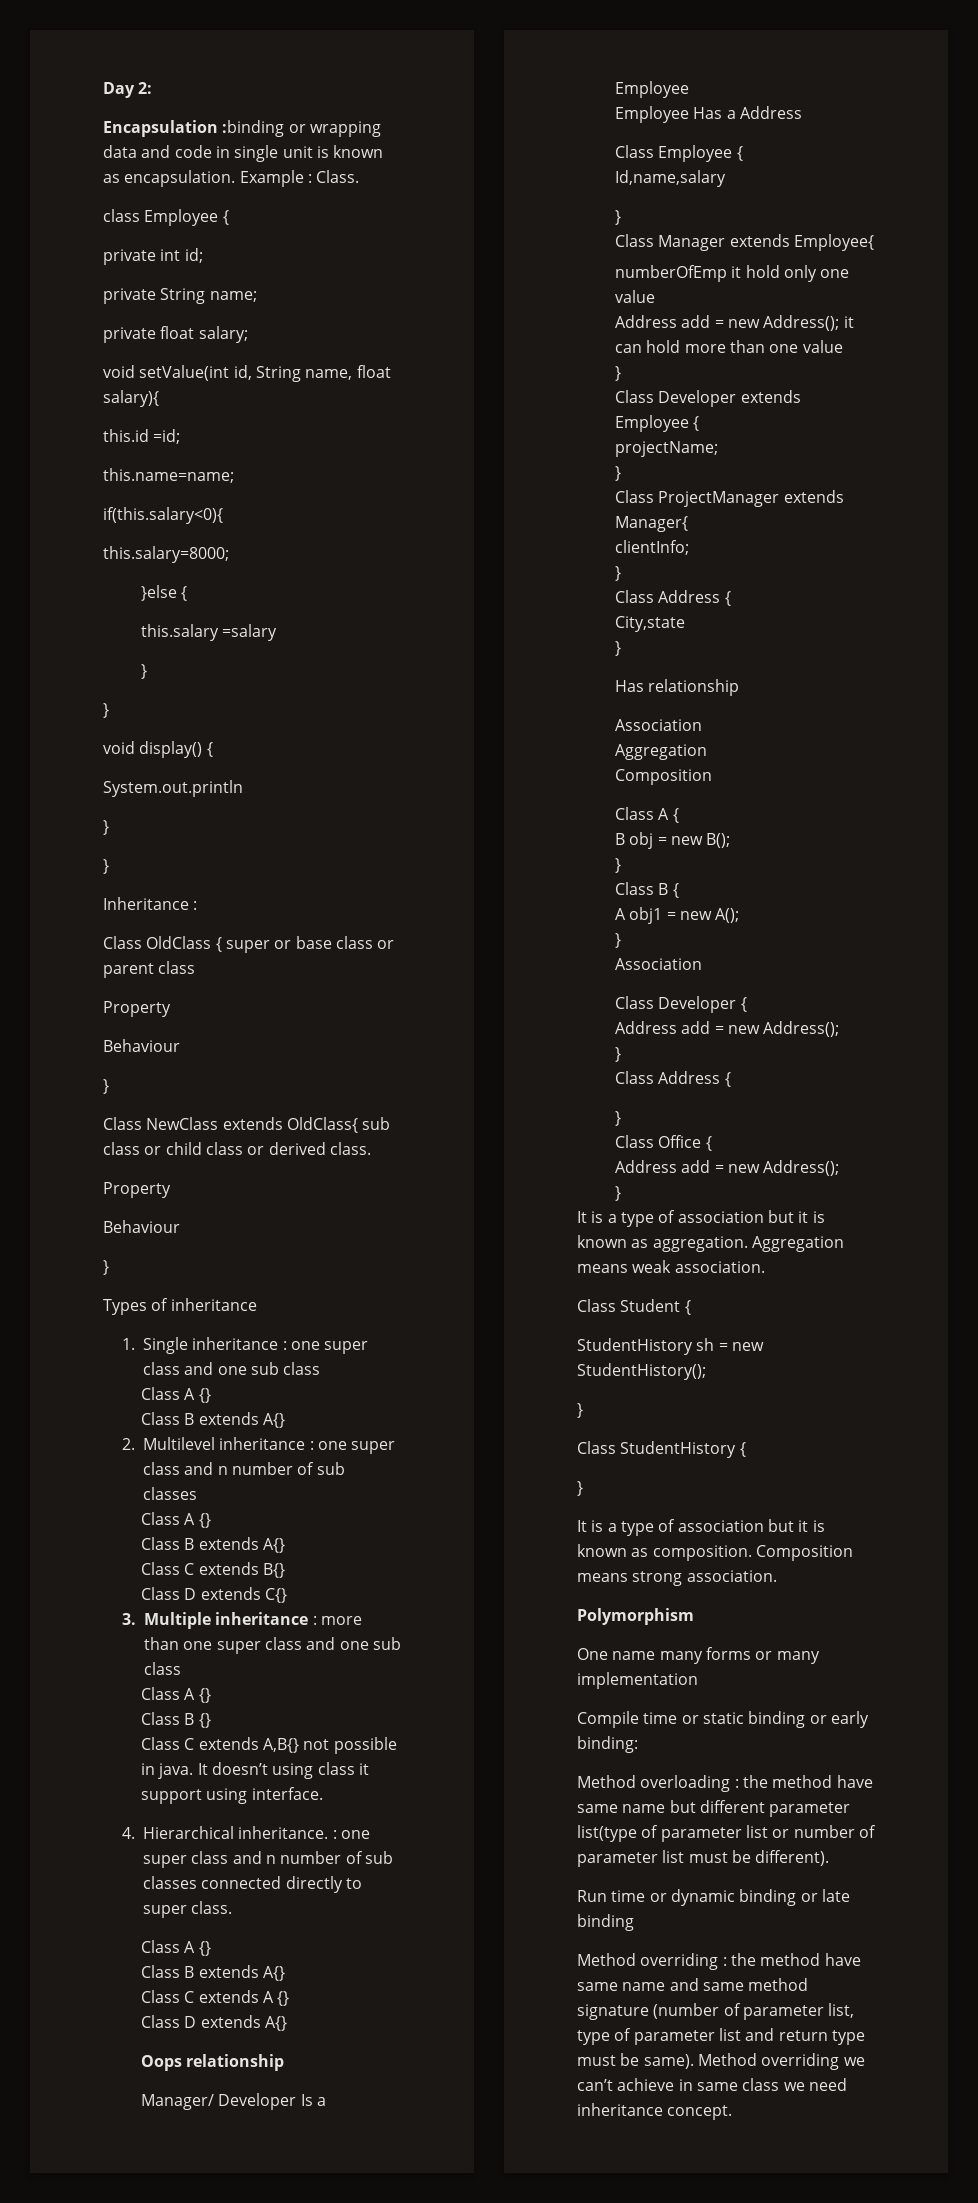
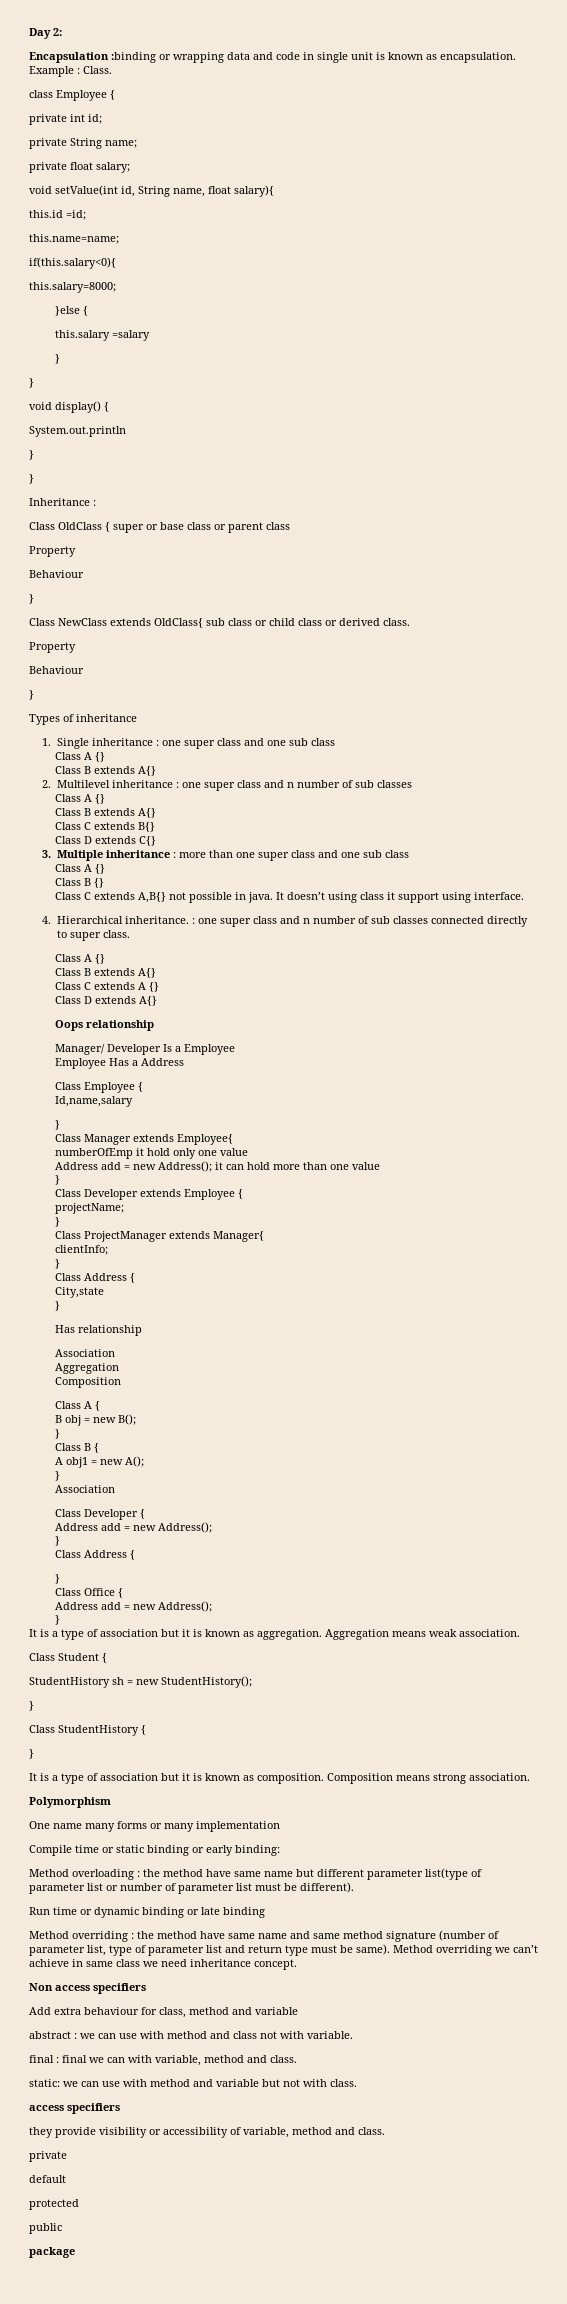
(733, 2112) none -> [29,1983,146,1994] [29,2007,298,2018] [29,2031,353,2039] [29,2055,297,2066] [29,2079,357,2087] [29,2103,120,2114] [29,2127,385,2138] [29,2151,67,2162] [29,2175,66,2183] [29,2199,79,2210] [29,2223,62,2234] [29,2247,75,2258] // Non access specifiers // Add extra behaviour for class, method and variable // abstract : we can use with method and class not with variable. // final : final we can with variable, method and class. // static: we can use with method and variable but not with class. // access specifiers // they provide visibility or accessibility of variable, method and class. // private // default // protected // public // package

